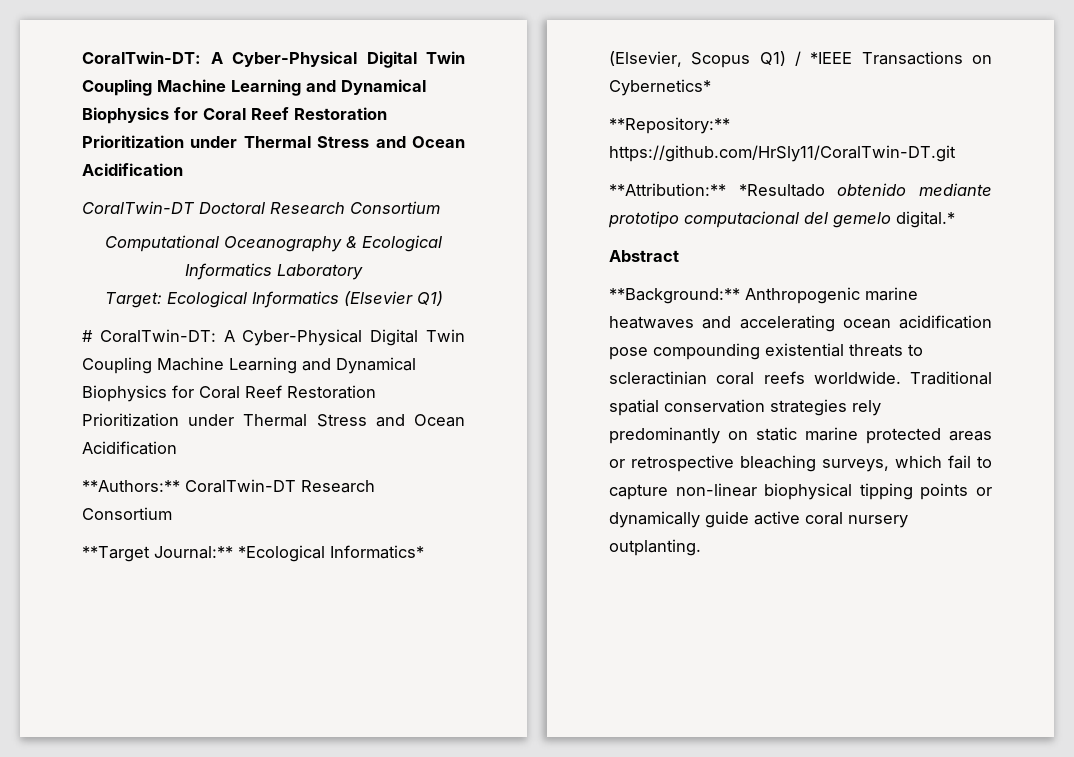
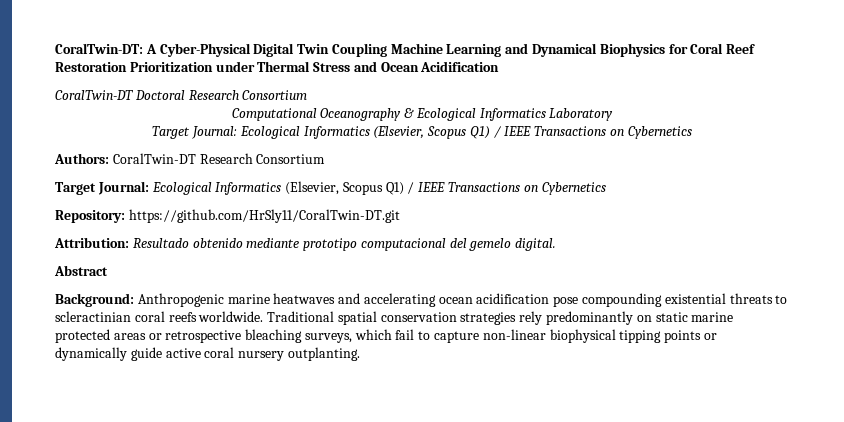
[104,291,443,308] [82,329,466,346] [82,357,416,374] [82,385,376,402] [82,413,465,427] [82,441,177,455] [82,480,180,492] Target: Ecological Informatics (Elsevier Q1) // # CoralTwin-DT: A Cyber-Physical Digital Twin Coupling Machine Learning and Dynamical Biophysics for Coral Reef Restoration Prioritization under Thermal Stress and Ocean Acidification // **Authors:** -> [152,126,692,139] [54,153,109,164] Target Journal: Ecological Informatics (Elsevier, Scopus Q1) / IEEE Transactions on Cybernetics // Authors:
[82,545,424,562] [609,51,992,68] [609,79,711,96] [609,117,730,134] **Target Journal:** *Ecological Informatics* (Elsevier, Scopus Q1) / *IEEE Transactions on Cybernetics* // **Repository:** -> [55,181,606,195] [55,210,125,223] Target Journal: Ecological Informatics (Elsevier, Scopus Q1) / IEEE Transactions on Cybernetics // Repository:
[609,183,825,197] **Attribution:** *Resultado -> [54,237,189,248] Attribution: Resultado
[896,211,955,228] digital.* -> [515,238,557,251] digital.
[609,288,740,304] **Background:** -> [55,293,134,307] Background:

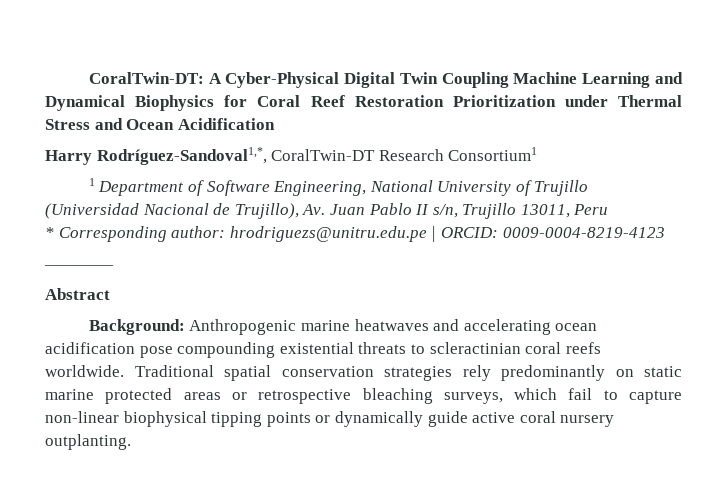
[55,90,308,100] [231,108,614,121] [152,126,692,139] [54,153,326,164] [55,181,606,195] [55,209,400,223] [54,237,557,251] CoralTwin-DT Doctoral Research Consortium // Computational Oceanography & Ecological Informatics Laboratory // Target Journal: Ecological Informatics (Elsevier, Scopus Q1) / IEEE Transactions on Cybernetics // Authors: CoralTwin-DT Research Consortium // Target Journal: Ecological Informatics (Elsevier, Scopus Q1) / IEEE Transactions on Cybernetics // Repository: https://github.com/HrSly11/CoralTwin-DT.git // Attribution: Resultado obtenido mediante prototipo computacional del gemelo digital. -> [45,147,538,165] [88,178,589,196] [45,203,609,219] [45,226,665,242] [44,265,114,269] Harry Rodríguez-Sandoval1,*, CoralTwin-DT Research Consortium1 // 1 Department of Software Engineering, National University of Trujillo (Universidad Nacional de Trujillo), Av. Juan Pablo II s/n, Trujillo 13011, Peru // * Corresponding author: hrodriguezs@unitru.edu.pe | ORCID: 0009-0004-8219-4123 // ――――

